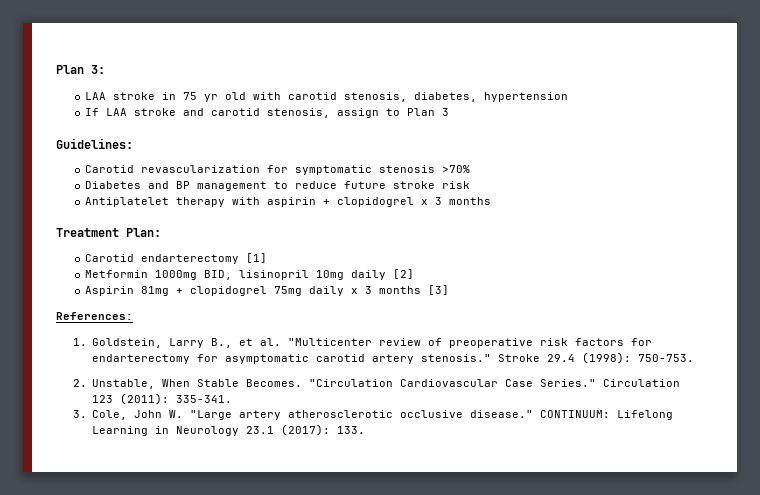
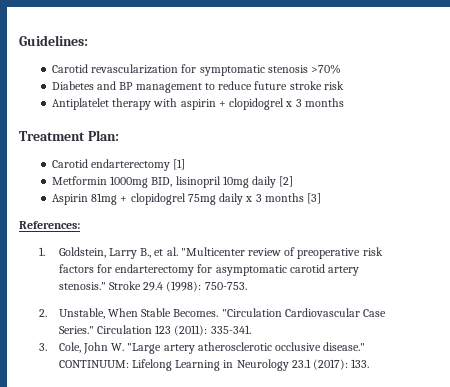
[56,65,105,74] [84,92,568,102] [84,108,449,118] Plan 3: // LAA stroke in 75 yr old with carotid stenosis, diabetes, hypertension // If LAA stroke and carotid stenosis, assign to Plan 3 // -> (19, 40) none

